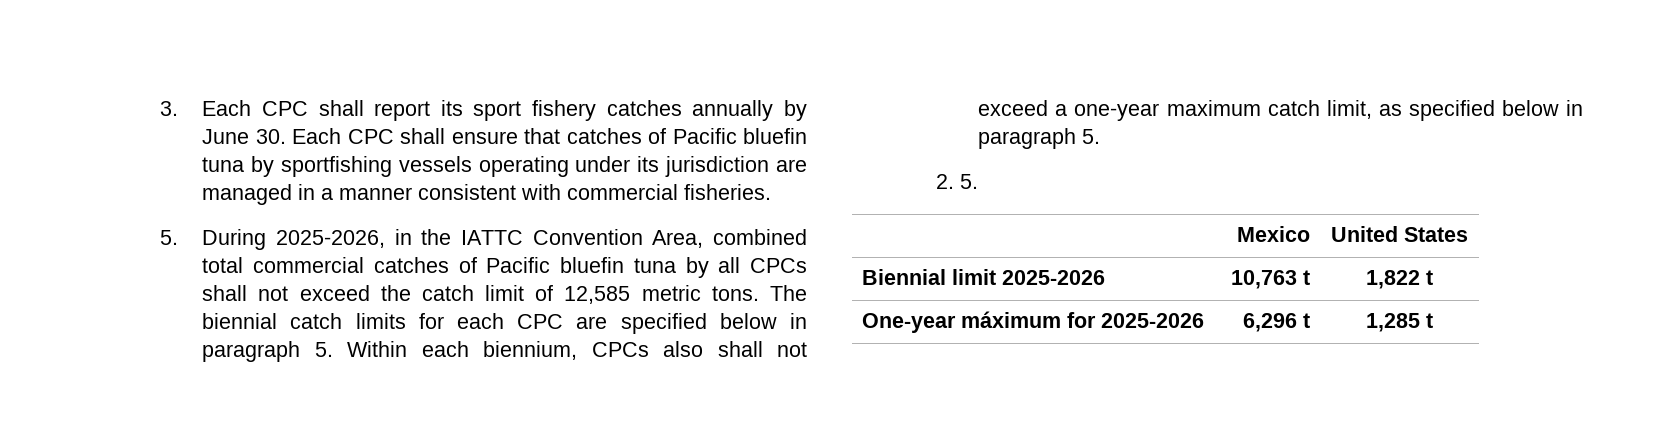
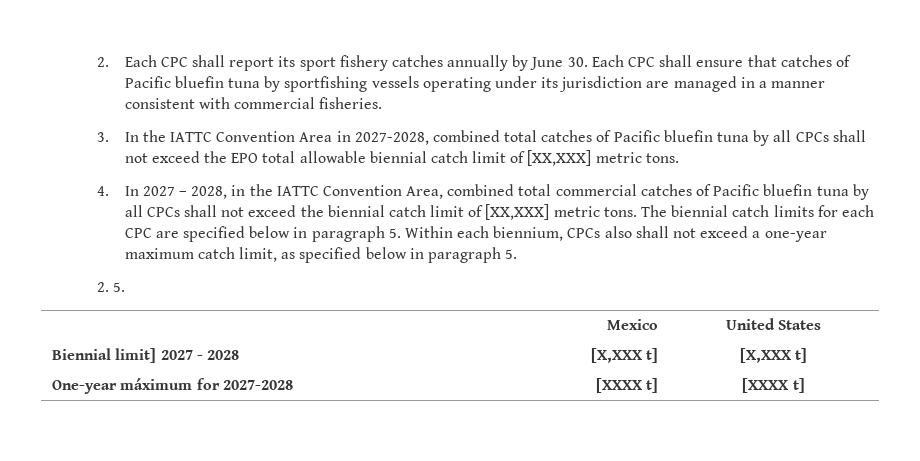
[160,101,179,116] 3. -> [96,57,109,67] 2.
[160,229,385,250] 5. During 2025-2026, -> [96,130,866,146] [124,150,679,166] [96,186,228,199] 3. In the IATTC Convention Area in 2027-2028, combined total catches of Pacific bluefin tuna by all CPCs shall not exceed the EPO total allowable biennial catch limit of [XX,XXX] metric tons. // 4. In 2027 – 2028,
[421,285,631,304] catch limit of 12,585 -> [327,204,550,220] biennial catch limit of [XX,XXX]
[951,269,1105,285] [1231,270,1311,289] [1365,270,1433,289] [861,311,1204,333] [1243,313,1311,332] [1365,313,1433,332] limit 2025-2026 | 10,763 t | 1,822 t // One-year máximum for 2025-2026 | 6,296 t | 1,285 t -> [115,348,239,363] [590,348,658,363] [739,348,808,363] [52,378,293,394] [595,378,658,393] [742,378,805,393] limit] 2027 - 2028 | [X,XXX t] | [X,XXX t] // One-year máximum for 2027-2028 | [XXXX t] | [XXXX t]

